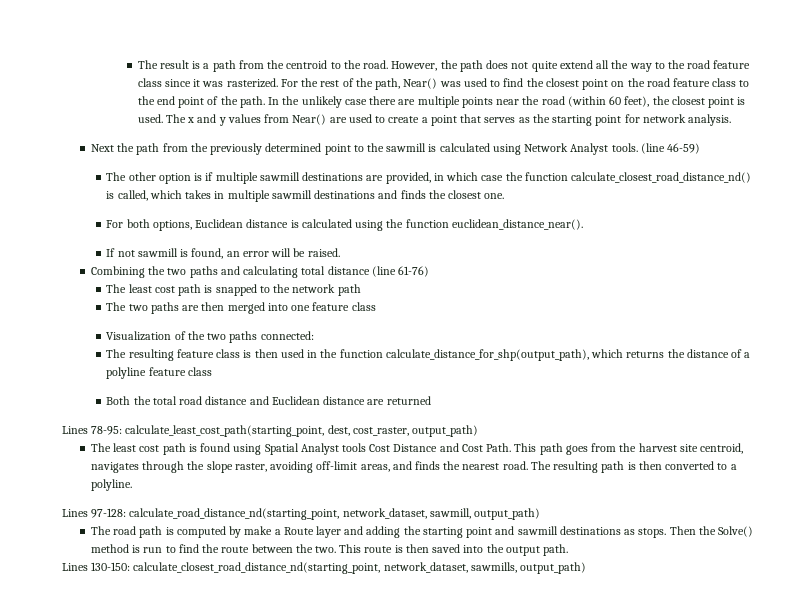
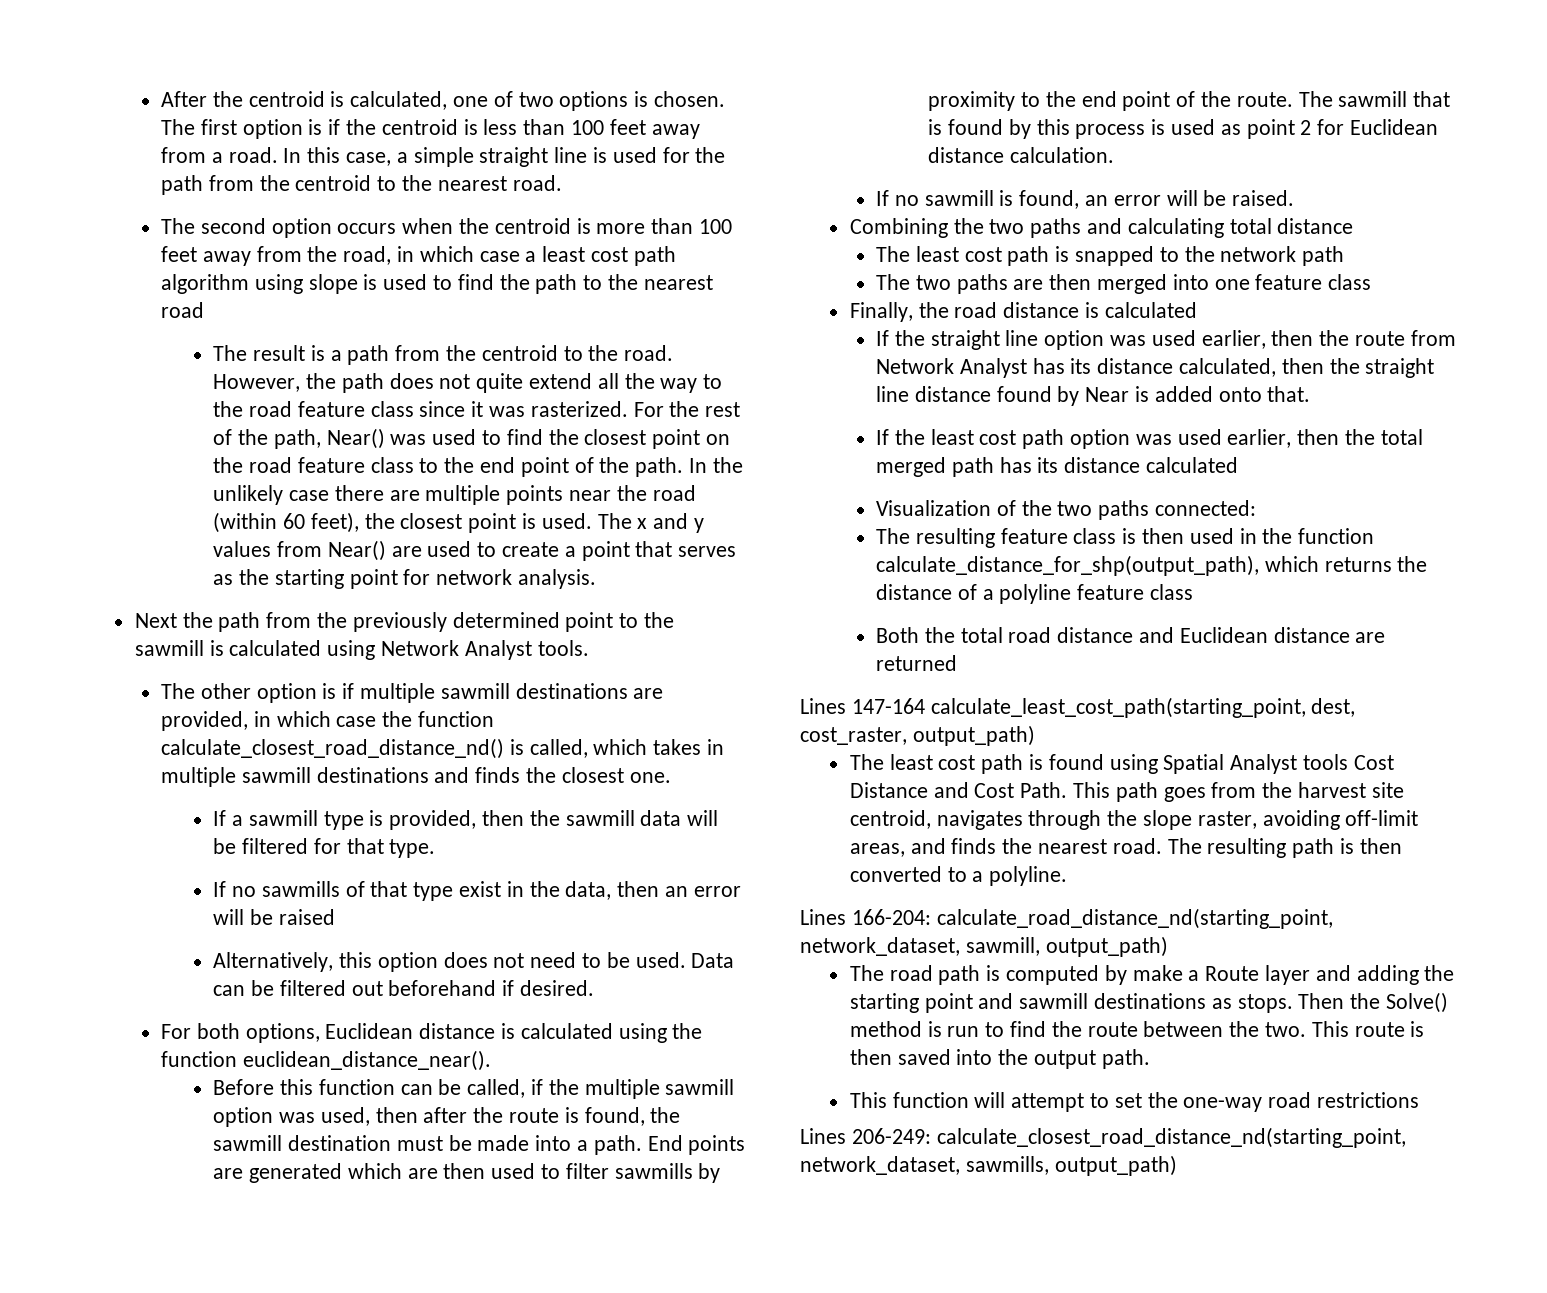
(137, 64) none -> [160,91,725,111] [160,119,700,139] [160,147,726,167] [160,175,562,195] [160,218,732,238] [160,246,676,266] [160,274,713,294] [160,302,204,318] After the centroid is calculated, one of two options is chosen. The first option is if the centroid is less than 100 feet away from a road. In this case, a simple straight line is used for the path from the centroid to the nearest road. // The second option occurs when the centroid is more than 100 feet away from the road, in which case a least cost path algorithm using slope is used to find the path to the nearest road //
[640,143,701,154] (line 46-59) -> (589, 648) none
(505, 196) none -> [213,810,719,830] [213,838,436,858] [213,881,741,901] [213,909,335,925] [213,952,735,972] [213,980,595,996] // If a sawmill type is provided, then the sawmill data will be filtered for that type. // If no sawmills of that type exist in the data, then an error will be raised // Alternatively, this option does not need to be used. Data can be filtered out beforehand if desired.
[106,248,135,257] // If not -> [213,1079,735,1099] [213,1107,681,1127] [213,1135,746,1155] [213,1163,721,1183] [928,91,1451,111] [928,119,1439,139] [928,147,1114,163] [875,190,919,206] // Before this function can be called, if the multiple sawmill option was used, then after the route is found, the sawmill destination must be made into a path. End points are generated which are then used to filter sawmills by proximity to the end point of the route. The sawmill that is found by this process is used as point 2 for Euclidean distance calculation. // If no
[371,266,429,277] (line 61-76) -> (1354, 226) none
(376, 306) none -> [849,302,1197,322] [875,330,1456,350] [875,358,1435,378] [875,386,1311,406] [875,429,1423,449] [875,457,1238,477] // Finally, the road distance is calculated // If the straight line option was used earlier, then the route from Network Analyst has its distance calculated, then the straight line distance found by Near is added onto that. // If the least cost path option was used earlier, then the total merged path has its distance calculated
[91,426,123,435] 78-95: -> [851,698,925,714] 147-164
[91,508,127,518] 97-128: -> [851,909,931,925] 166-204:
[62,562,131,571] // Lines 130-150: -> [849,1092,1420,1112] [800,1128,931,1144] // This function will attempt to set the one-way road restrictions // Lines 206-249:

